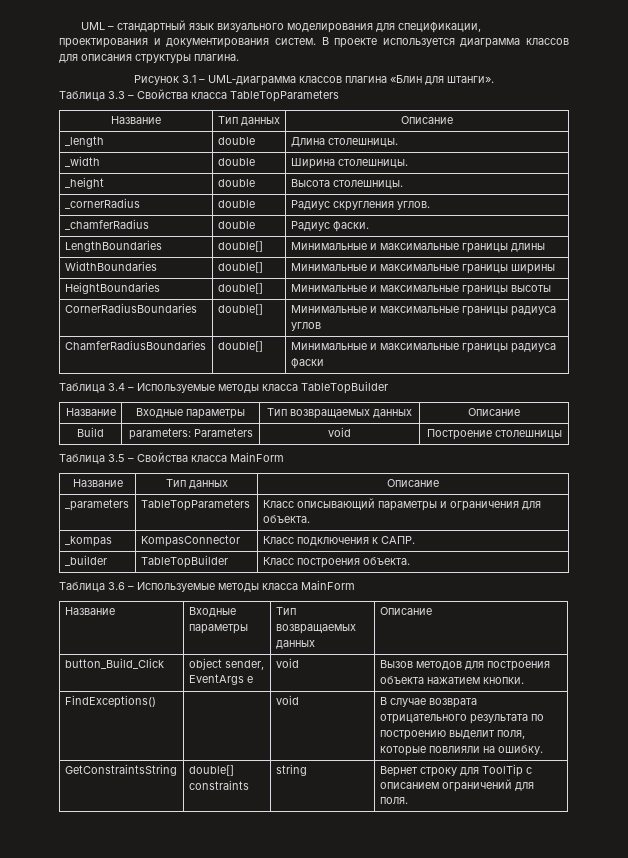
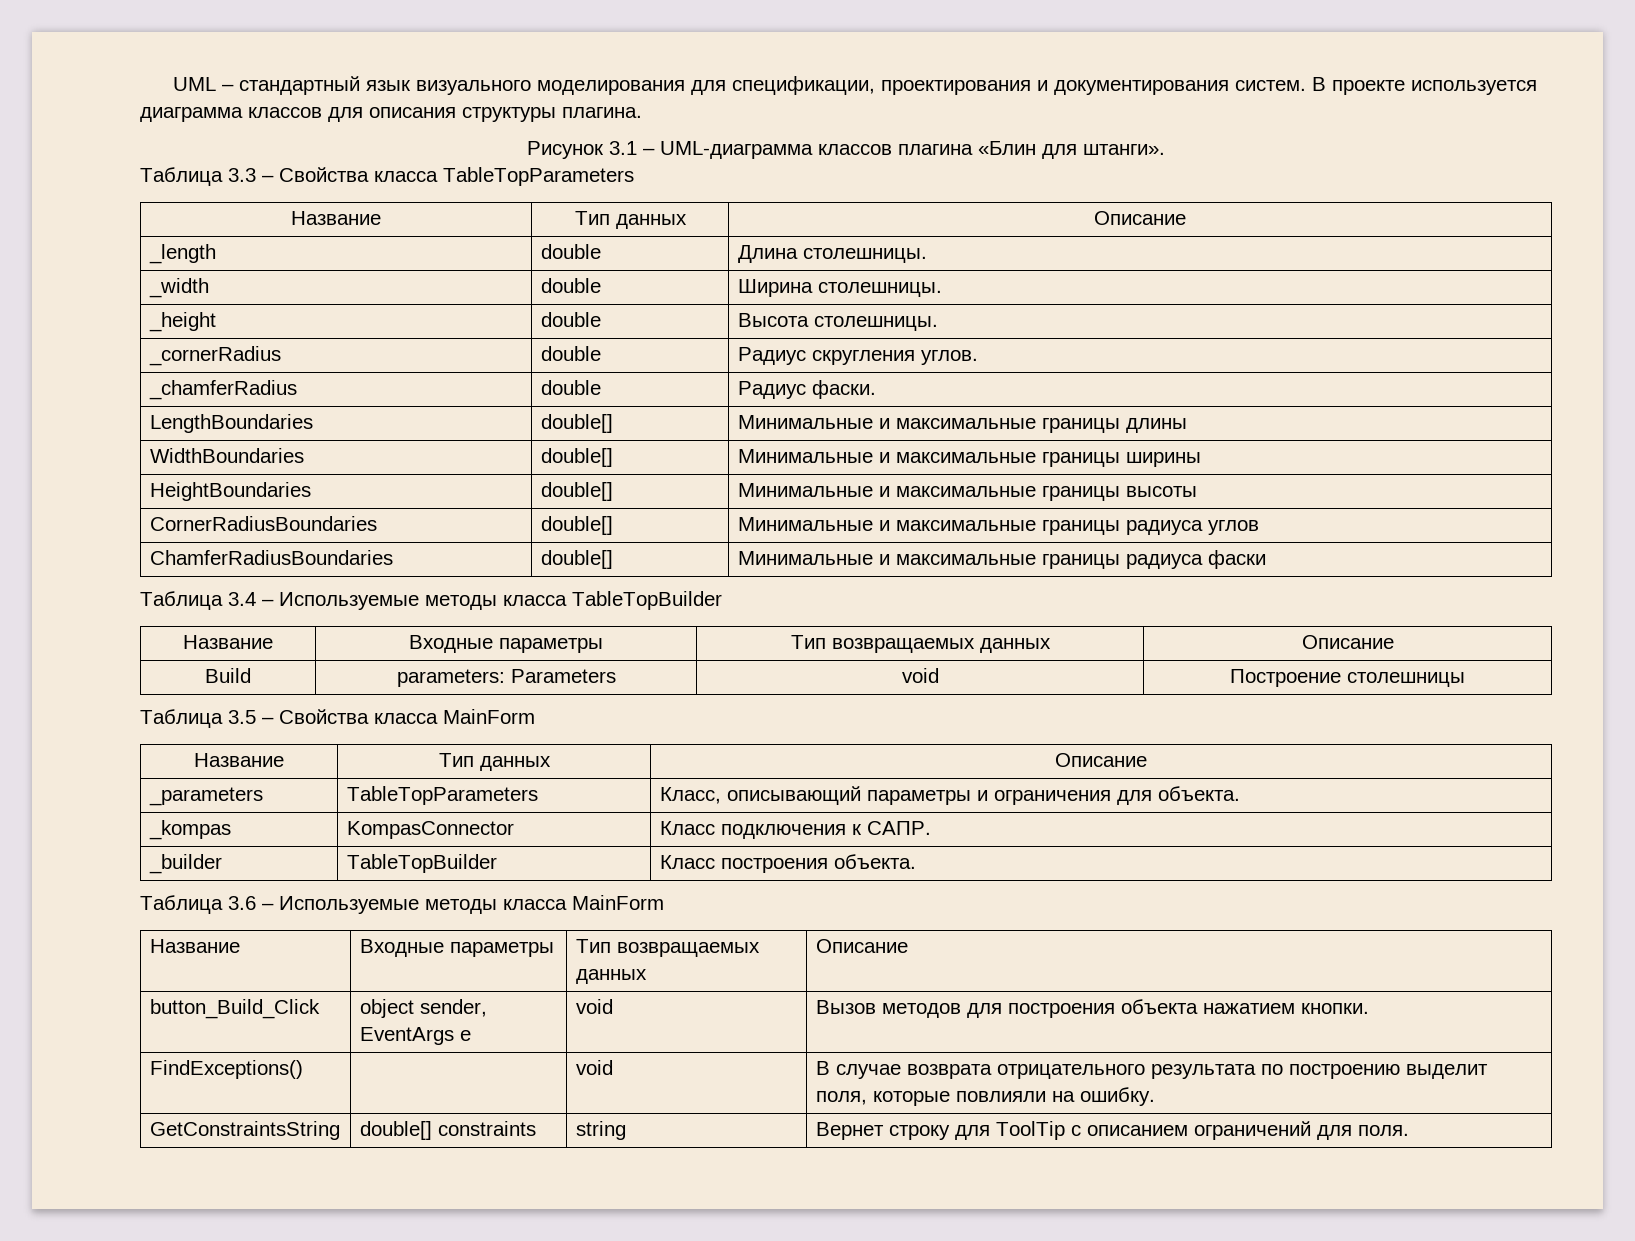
[262,500,294,508] Класс -> [659,787,721,804] Класс,

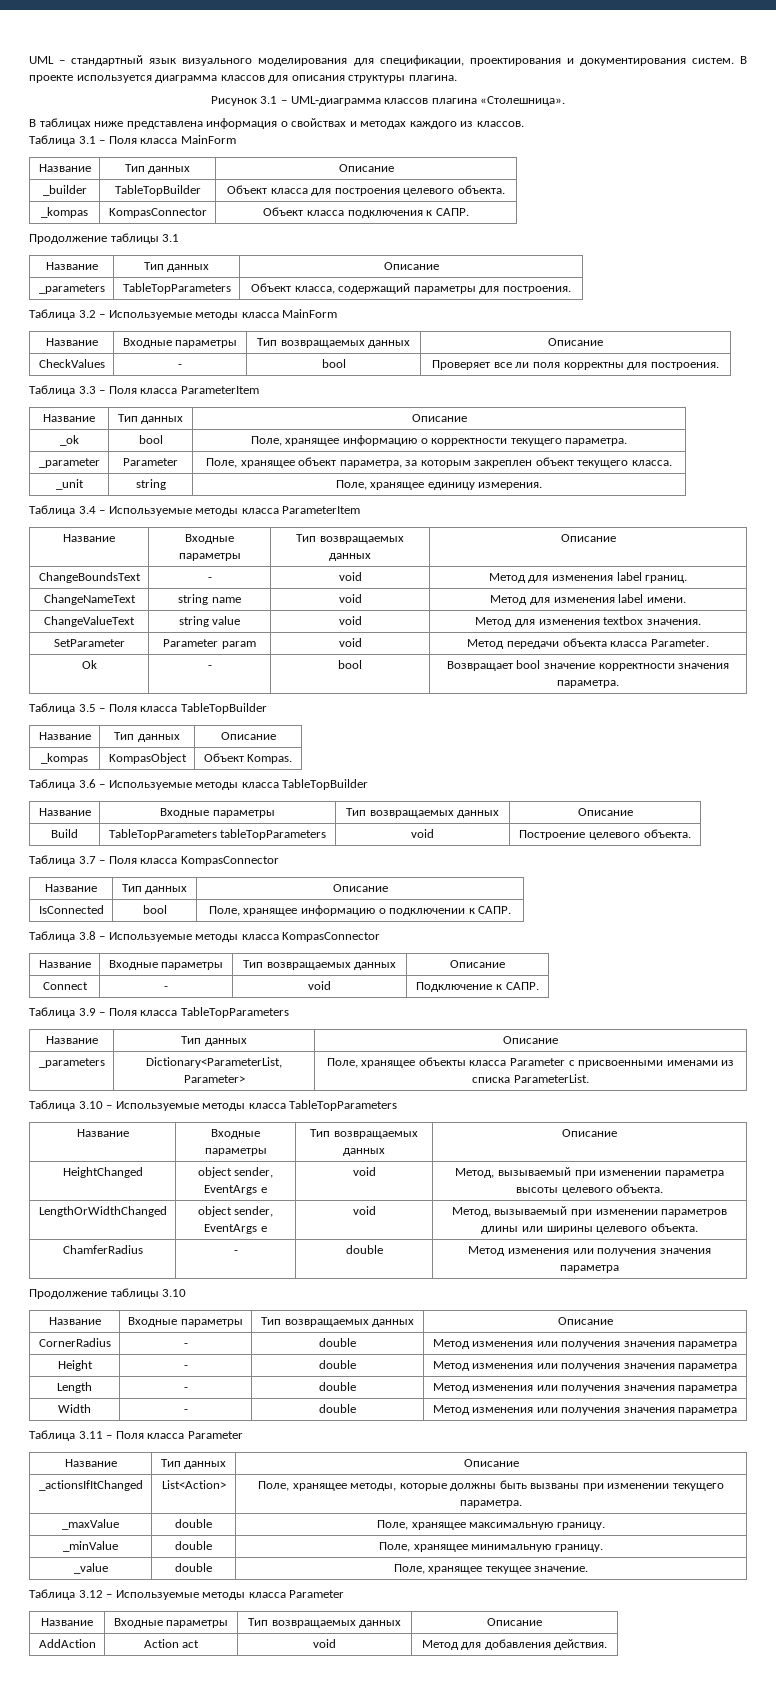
[978,141,1165,159] [140,167,634,186] [291,211,381,225] [574,211,687,229] [1094,211,1186,225] [148,244,216,264] [540,244,601,259] [737,245,927,263] [148,278,209,298] [540,278,601,293] [737,279,942,297] [148,312,216,332] [540,312,601,327] [737,313,938,331] [148,346,281,366] [540,346,601,361] [737,347,978,365] [148,380,297,400] [540,380,601,395] [737,380,876,399] [149,414,313,433] [540,414,613,433] [737,415,1187,433] [149,448,304,463] [540,448,613,467] [737,449,1201,467] [149,482,311,501] [540,482,613,501] [737,483,1197,501] [149,516,377,531] [540,516,613,535] [737,517,1259,535] [149,550,393,565] [540,550,613,569] [737,550,1266,569] «Блин для штанги». // Таблица 3.3 – Свойства класса TableTopParameters // Название | Тип данных | Описание // _length | double | Длина столешницы. // _width | double | Ширина столешницы. // _height | double | Высота столешницы. // _cornerRadius | double | Радиус скругления углов. // _chamferRadius | double | Радиус фаски. // LengthBoundaries | double[] | Минимальные и максимальные границы длины // WidthBoundaries | double[] | Минимальные и максимальные границы ширины // HeightBoundaries | double[] | Минимальные и максимальные границы высоты // CornerRadiusBoundaries | double[] | Минимальные и максимальные границы радиуса углов // ChamferRadiusBoundaries | double[] | Минимальные и максимальные границы радиуса фаски -> [480,96,566,106] [29,118,524,129] [29,135,236,146] [38,164,91,172] [124,164,191,174] [338,164,394,172] [42,185,87,196] [114,185,201,196] [227,185,505,196] [41,207,88,218] [108,208,207,218] [263,207,469,218] [29,233,180,244] [45,262,98,270] [143,262,210,272] [383,262,439,270] [38,284,105,294] [122,283,231,294] [251,283,571,294] [29,309,338,320] [45,338,98,346] [122,338,238,348] [256,338,411,348] [548,338,603,346] [38,359,105,368] [178,364,182,368] [321,359,346,368] [432,360,719,370] [29,385,259,396] [43,414,95,422] [117,414,184,424] [411,414,467,422] [59,435,79,446] [138,435,163,444] [250,435,628,446] [38,458,100,468] [123,458,178,466] [206,457,672,468] [55,479,84,490] [135,479,166,490] [335,480,543,490] «Столешница». // В таблицах ниже представлена информация о свойствах и методах каждого из классов. // Таблица 3.1 – Поля класса MainForm // Название | Тип данных | Описание // _builder | TableTopBuilder | Объект класса для построения целевого объекта. // _kompas | KompasConnector | Объект класса подключения к САПР. // Продолжение таблицы 3.1 // Название | Тип данных | Описание // _parameters | TableTopParameters | Объект класса, содержащий параметры для построения. // Таблица 3.2 – Используемые методы класса MainForm // Название | Входные параметры | Тип возвращаемых данных | Описание // CheckValues | - | bool | Проверяет все ли поля корректны для построения. // Таблица 3.3 – Поля класса ParameterItem // Название | Тип данных | Описание // _ok | bool | Поле, хранящее информацию о корректности текущего параметра. // _parameter | Parameter | Поле, хранящее объект параметра, за которым закреплен объект текущего класса. // _unit | string | Поле, хранящее единицу измерения.
(567, 600) none -> [282,506,361,514] [63,534,115,542] [185,534,234,544] [178,553,241,561] [296,534,404,544] [329,553,371,561] [560,534,616,542] [38,572,141,583] [207,577,212,581] [338,572,362,581] [488,572,688,583] [43,594,136,605] [178,594,241,605] [338,594,362,603] [490,594,686,605] [44,616,135,627] [178,616,241,627] [338,616,362,625] [475,616,701,627] [53,639,125,647] [163,639,256,649] [338,638,362,647] [467,638,709,649] [81,660,97,669] [207,665,212,669] [338,660,362,669] [446,660,730,671] [557,680,620,688] [29,703,267,714] [38,732,91,740] [114,732,180,742] [220,732,276,740] [41,753,88,764] [108,753,187,764] [203,753,293,764] [29,779,279,790] ParameterItem // Название | Входные параметры | Тип возвращаемых данных | Описание // ChangeBoundsText | - | void | Метод для изменения label границ. // ChangeNameText | string name | void | Метод для изменения label имени. // ChangeValueText | string value | void | Метод для изменения textbox значения. // SetParameter | Parameter param | void | Метод передачи объекта класса Parameter. // Ok | - | bool | Возвращает bool значение корректности значения параметра. // Таблица 3.5 – Поля класса TableTopBuilder // Название | Тип данных | Описание // _kompas | KompasObject | Объект Kompas. // Таблица 3.6 – Используемые методы класса
[396,669,616,687] parameters: Parameters -> [108,829,327,840] TableTopParameters tableTopParameters
[1347,672,1465,687] [140,709,535,728] [194,753,284,767] [438,753,551,771] [1055,753,1147,767] [148,787,263,806] [346,786,538,805] [659,786,1240,805] [148,820,231,840] [346,821,514,839] [659,821,931,839] [148,854,222,874] [346,854,497,873] [659,854,916,873] [140,895,664,914] [149,939,240,953] [359,939,554,957] [575,939,760,957] [575,969,647,984] [815,939,908,953] [149,999,320,1019] [359,999,487,1018] [359,1027,471,1045] [575,999,613,1014] [815,999,1369,1018] [149,1060,303,1079] [575,1060,613,1075] [815,1061,1488,1079] [815,1087,1155,1106] [149,1121,340,1140] [359,1121,536,1140] [575,1121,626,1140] [815,1121,1409,1140] столешницы // Таблица 3.5 – Свойства класса MainForm // Название | Тип данных | Описание // _parameters | TableTopParameters | Класс, описывающий параметры и ограничения для объекта. // _kompas | KompasConnector | Класс подключения к САПР. // _builder | TableTopBuilder | Класс построения объекта. // Таблица 3.6 – Используемые методы класса MainForm // Название | Входные параметры | Тип возвращаемых данных | Описание // button_Build_Click | object sender, EventArgs e | void | Вызов методов для построения объекта нажатием кнопки. // FindExceptions() | | void | В случае возврата отрицательного результата по построению выделит поля, которые повлияли на ошибку. // GetConstraintsString | double[] constraints | string | Вернет строку для ToolTip с описанием ограничений для поля. -> [589,829,691,840] [29,855,279,866] [45,884,97,892] [121,884,188,894] [332,884,388,892] [38,905,104,914] [142,905,167,914] [208,905,512,916] [29,931,381,942] [38,960,91,968] [108,960,224,970] [242,960,397,970] [450,960,505,968] [42,982,88,990] [164,986,168,990] [308,981,331,990] [416,982,539,992] [29,1007,289,1018] [45,1036,98,1044] [181,1036,247,1046] [503,1036,558,1044] [38,1058,105,1068] [146,1057,282,1068] [183,1075,245,1083] [326,1057,735,1068] [472,1074,589,1083] [29,1100,398,1111] [76,1129,129,1137] [211,1129,260,1139] [204,1148,267,1156] [310,1129,418,1139] [343,1148,385,1156] [562,1129,618,1137] [62,1167,143,1178] [197,1167,274,1178] [204,1185,267,1195] [352,1167,376,1176] [455,1167,724,1178] [515,1184,664,1195] [38,1206,167,1217] [197,1206,274,1217] [204,1224,267,1234] [352,1206,376,1215] [451,1206,728,1217] [481,1223,698,1234] [62,1245,143,1254] [233,1250,238,1254] [345,1245,383,1254] [468,1246,711,1256] [560,1265,620,1273] [29,1288,187,1299] [48,1317,101,1325] [128,1317,243,1327] [260,1317,415,1327] [557,1317,613,1325] [38,1338,111,1347] [183,1343,188,1347] [319,1338,356,1347] [432,1339,738,1349] [57,1360,93,1371] [183,1365,188,1369] [319,1360,356,1369] [432,1361,738,1371] [57,1382,92,1393] [183,1387,188,1391] [319,1382,356,1391] [432,1383,738,1393] [58,1404,91,1413] [183,1409,188,1413] [319,1404,356,1413] [432,1405,738,1415] [29,1430,243,1441] [64,1459,117,1467] [160,1459,227,1469] [463,1459,519,1467] [38,1480,143,1491] [161,1480,226,1489] [258,1480,724,1491] [460,1500,522,1508] [62,1519,119,1530] [175,1519,212,1528] [377,1520,605,1530] [63,1541,118,1552] [175,1541,212,1550] [379,1542,603,1552] [73,1563,108,1574] [175,1563,212,1572] [393,1564,589,1574] [29,1589,345,1600] [41,1618,93,1626] [113,1618,229,1628] [247,1618,402,1628] [487,1618,542,1626] [38,1639,96,1648] [143,1639,200,1648] [313,1639,336,1648] [421,1639,608,1650] целевого объекта. // Таблица 3.7 – Поля класса KompasConnector // Название | Тип данных | Описание // IsConnected | bool | Поле, хранящее информацию о подключении к САПР. // Таблица 3.8 – Используемые методы класса KompasConnector // Название | Входные параметры | Тип возвращаемых данных | Описание // Connect | - | void | Подключение к САПР. // Таблица 3.9 – Поля класса TableTopParameters // Название | Тип данных | Описание // _parameters | Dictionary<ParameterList, Parameter> | Поле, хранящее объекты класса Parameter с присвоенными именами из списка ParameterList. // Таблица 3.10 – Используемые методы класса TableTopParameters // Название | Входные параметры | Тип возвращаемых данных | Описание // HeightChanged | object sender, EventArgs e | void | Метод, вызываемый при изменении параметра высоты целевого объекта. // LengthOrWidthChanged | object sender, EventArgs e | void | Метод, вызываемый при изменении параметров длины или ширины целевого объекта. // ChamferRadius | - | double | Метод изменения или получения значения параметра // Продолжение таблицы 3.10 // Название | Входные параметры | Тип возвращаемых данных | Описание // CornerRadius | - | double | Метод изменения или получения значения параметра // Height | - | double | Метод изменения или получения значения параметра // Length | - | double | Метод изменения или получения значения параметра // Width | - | double | Метод изменения или получения значения параметра // Таблица 3.11 – Поля класса Parameter // Название | Тип данных | Описание // _actionsIfItChanged | List<Action> | Поле, хранящее методы, которые должны быть вызваны при изменении текущего параметра. // _maxValue | double | Поле, хранящее максимальную границу. // _minValue | double | Поле, хранящее минимальную границу. // _value | double | Поле, хранящее текущее значение. // Таблица 3.12 – Используемые методы класса Parameter // Название | Входные параметры | Тип возвращаемых данных | Описание // AddAction | Action act | void | Метод для добавления действия.

